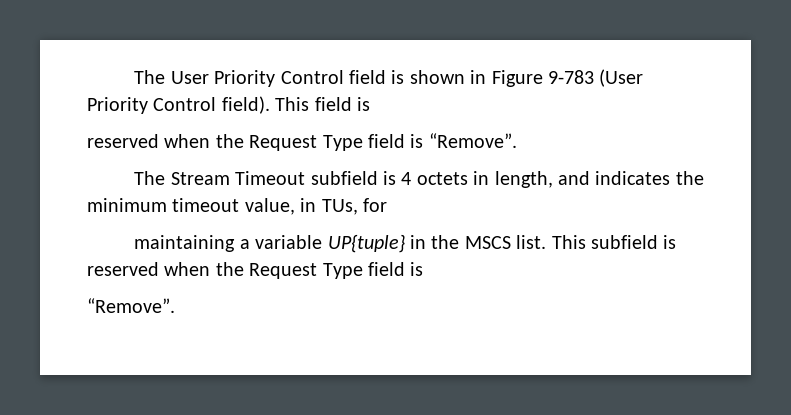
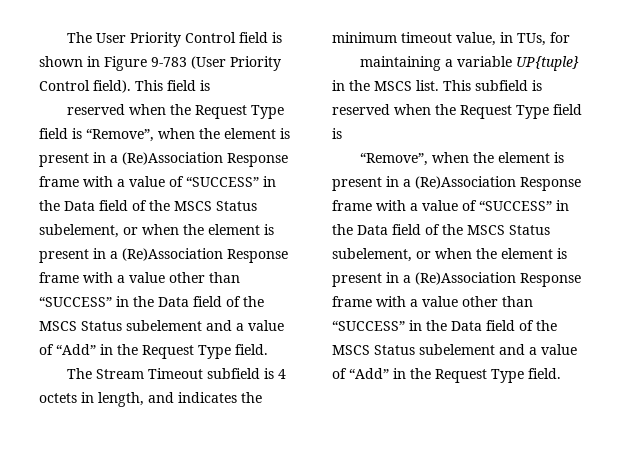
[428,133,517,148] “Remove”. -> [86,128,290,142] [39,152,288,167] [39,176,276,187] [39,200,257,211] [39,224,274,238] [39,248,288,263] [39,272,240,283] [39,296,264,307] [39,320,284,331] [39,344,268,359] “Remove”, when the element is present in a (Re)Association Response frame with a value of “SUCCESS” in the Data field of the MSCS Status subelement, or when the element is present in a (Re)Association Response frame with a value other than “SUCCESS” in the Data field of the MSCS Status subelement and a value of “Add” in the Request Type field.
[87,298,175,313] “Remove”. -> [359,152,564,166] [332,176,581,191] [332,200,569,211] [332,224,550,235] [332,248,567,262] [332,272,581,287] [332,296,533,307] [332,320,557,331] [332,344,577,355] [332,368,561,383] “Remove”, when the element is present in a (Re)Association Response frame with a value of “SUCCESS” in the Data field of the MSCS Status subelement, or when the element is present in a (Re)Association Response frame with a value other than “SUCCESS” in the Data field of the MSCS Status subelement and a value of “Add” in the Request Type field.

